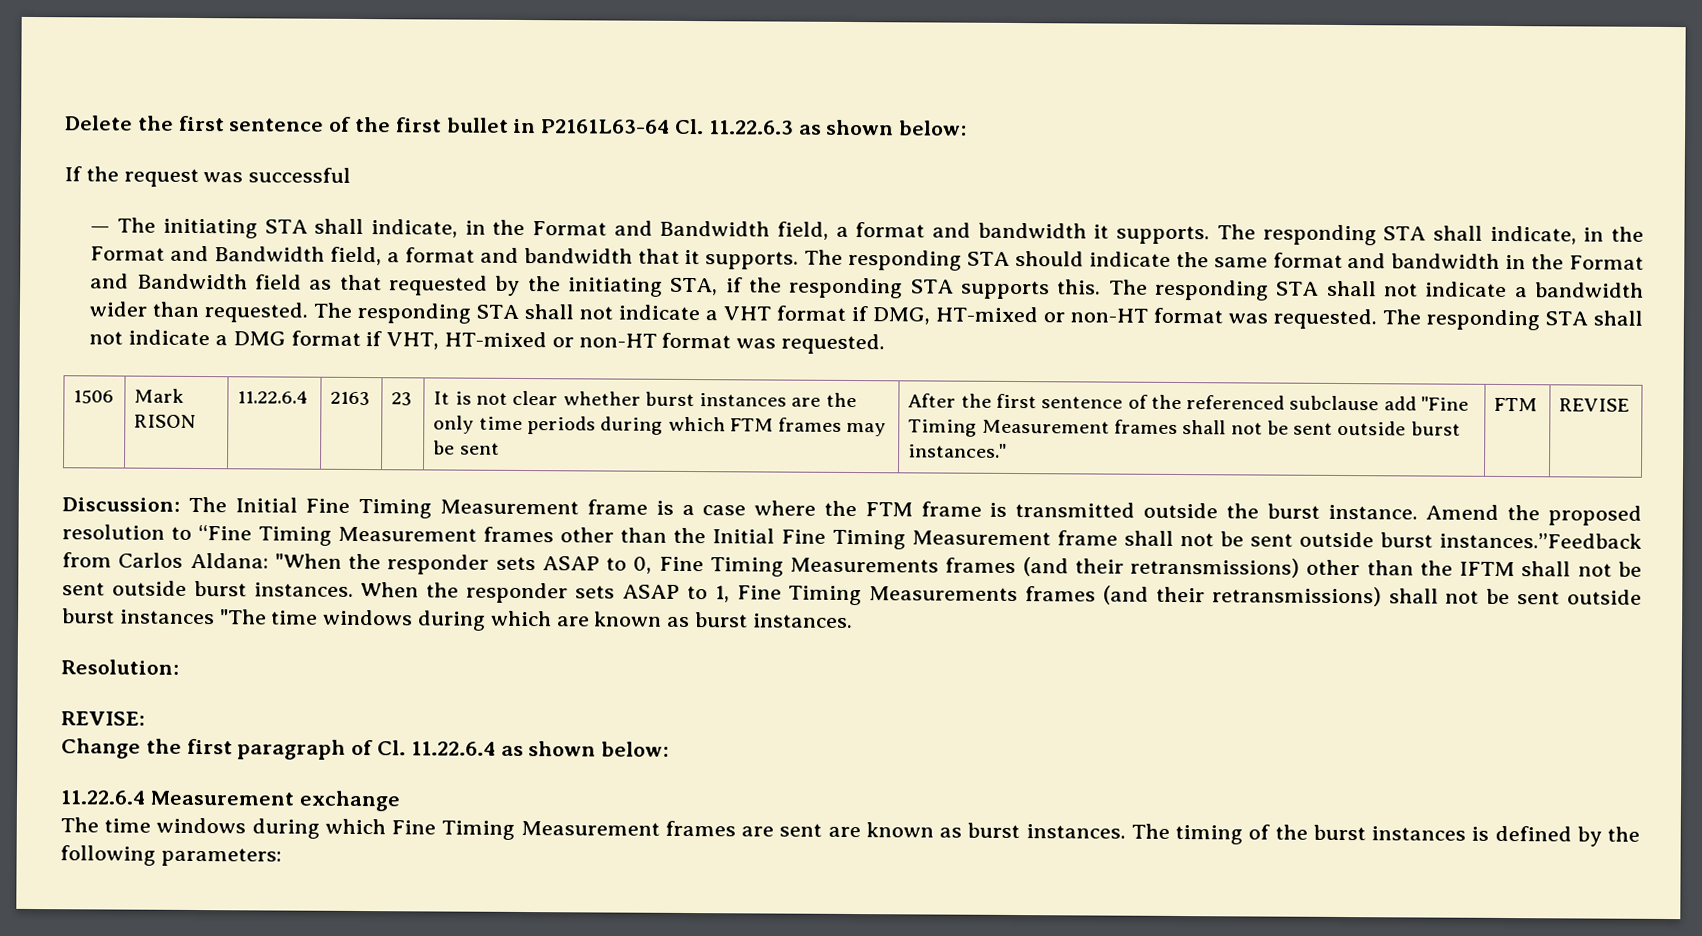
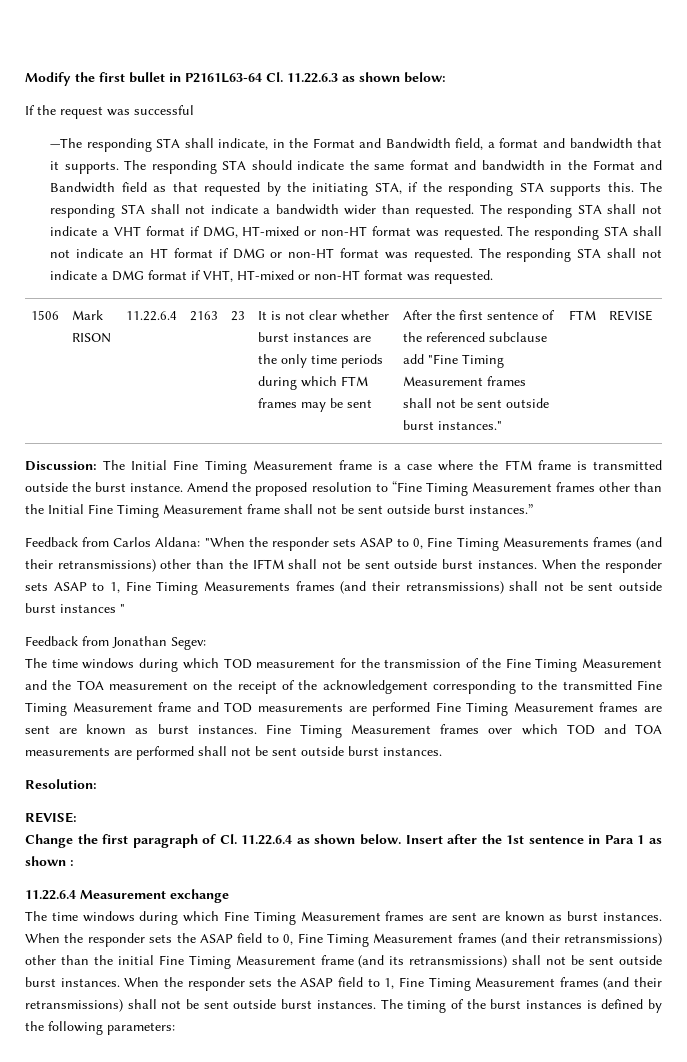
[65,115,352,132] Delete the first sentence of -> [25,72,71,86] Modify
[90,217,1256,245] — The initiating STA shall indicate, in the Format and Bandwidth field, a format and bandwidth it supports. The -> [50,138,83,148] —The
(211, 337) none -> [129,248,663,262] [50,270,98,280] an HT format if DMG or non-HT format was requested. The responding STA shall not indicate
[1439,532,1643,549] instances.”Feedback -> [469,504,533,514] [25,537,78,547] instances.” // Feedback
[219,609,853,631] "The time windows during which are known as burst instances. -> [120,604,125,613] [25,636,206,650] [25,658,663,672] [25,680,663,694] [25,702,662,716] [25,724,662,738] [25,746,442,760] " // Feedback from Jonathan Segev: // The time windows during which TOD measurement for the transmission of the Fine Timing Measurement and the TOA measurement on the receipt of the acknowledgement corresponding to the transmitted Fine Timing Measurement frame and TOD measurements are performed Fine Timing Measurement frames are sent are known as burst instances. Fine Timing Measurement frames over which TOD and TOA measurements are performed shall not be sent outside burst instances.
[601,741,670,757] below: -> [359,834,662,845] [25,856,74,866] below. Insert after the 1st sentence in Para 1 as shown :
(1126, 831) none -> [25,933,662,947] [25,955,662,969] [25,977,662,991] [25,999,376,1012] When the responder sets the ASAP field to 0, Fine Timing Measurement frames (and their retransmissions) other than the initial Fine Timing Measurement frame (and its retransmissions) shall not be sent outside burst instances. When the responder sets the ASAP field to 1, Fine Timing Measurement frames (and their retransmissions) shall not be sent outside burst instances.

